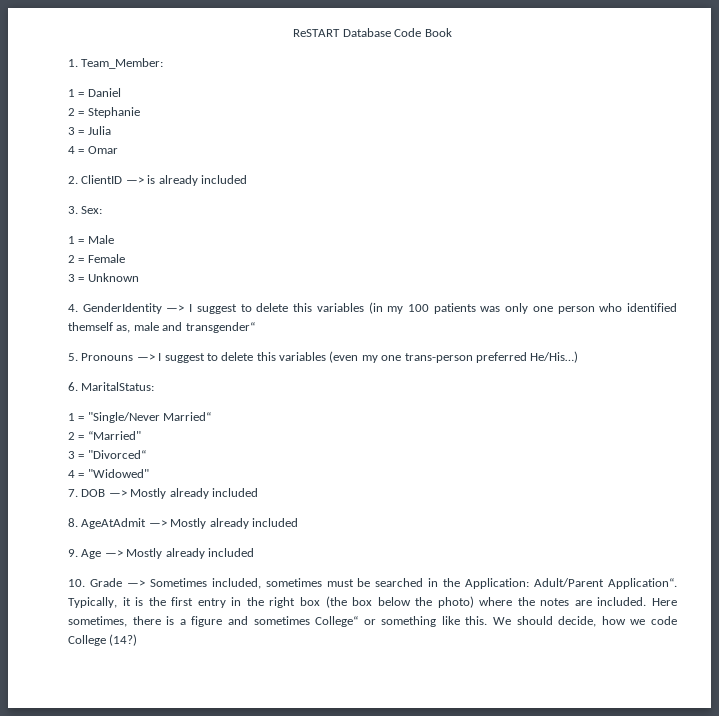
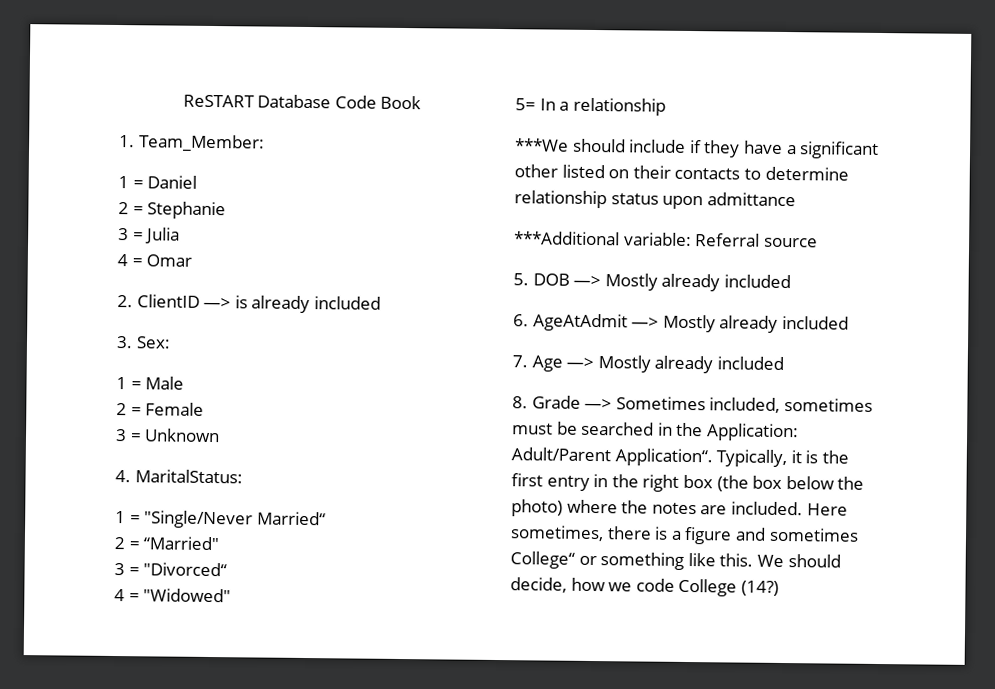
[82,302,677,314] [68,322,255,333] [68,351,579,363] [68,382,78,391] GenderIdentity —> I suggest to delete this variables (in my 100 patients was only one person who identified themself as, male and transgender“ // 5. Pronouns —> I suggest to delete this variables (even my one trans-person preferred He/His…) // 6. -> (131, 476) none
[68,489,78,497] 7. -> [515,97,666,116] [515,138,880,159] [514,164,849,181] [514,190,796,210] [514,231,818,248] [513,273,529,286] 5= In a relationship // ***We should include if they have a significant other listed on their contacts to determine relationship status upon admittance // ***Additional variable: Referral source // 5.
[68,518,78,527] 8. -> [513,314,529,327] 6.
[68,549,78,557] 9. -> [512,355,528,368] 7.
[68,579,85,587] 10. -> [512,396,528,409] 8.

